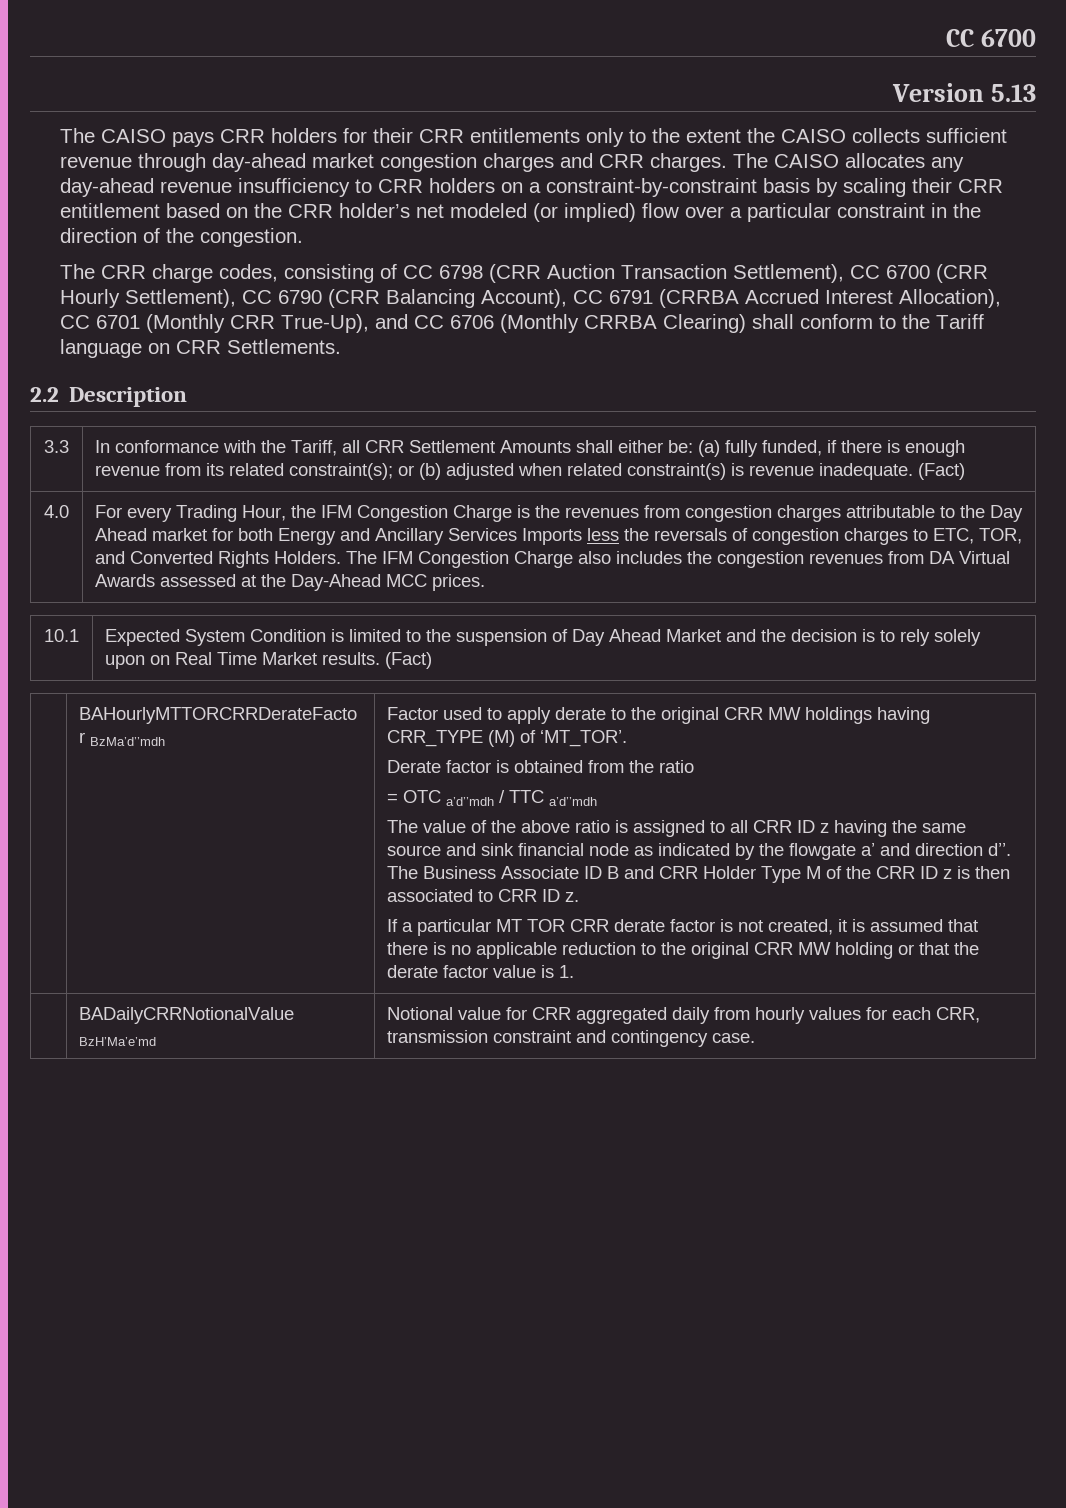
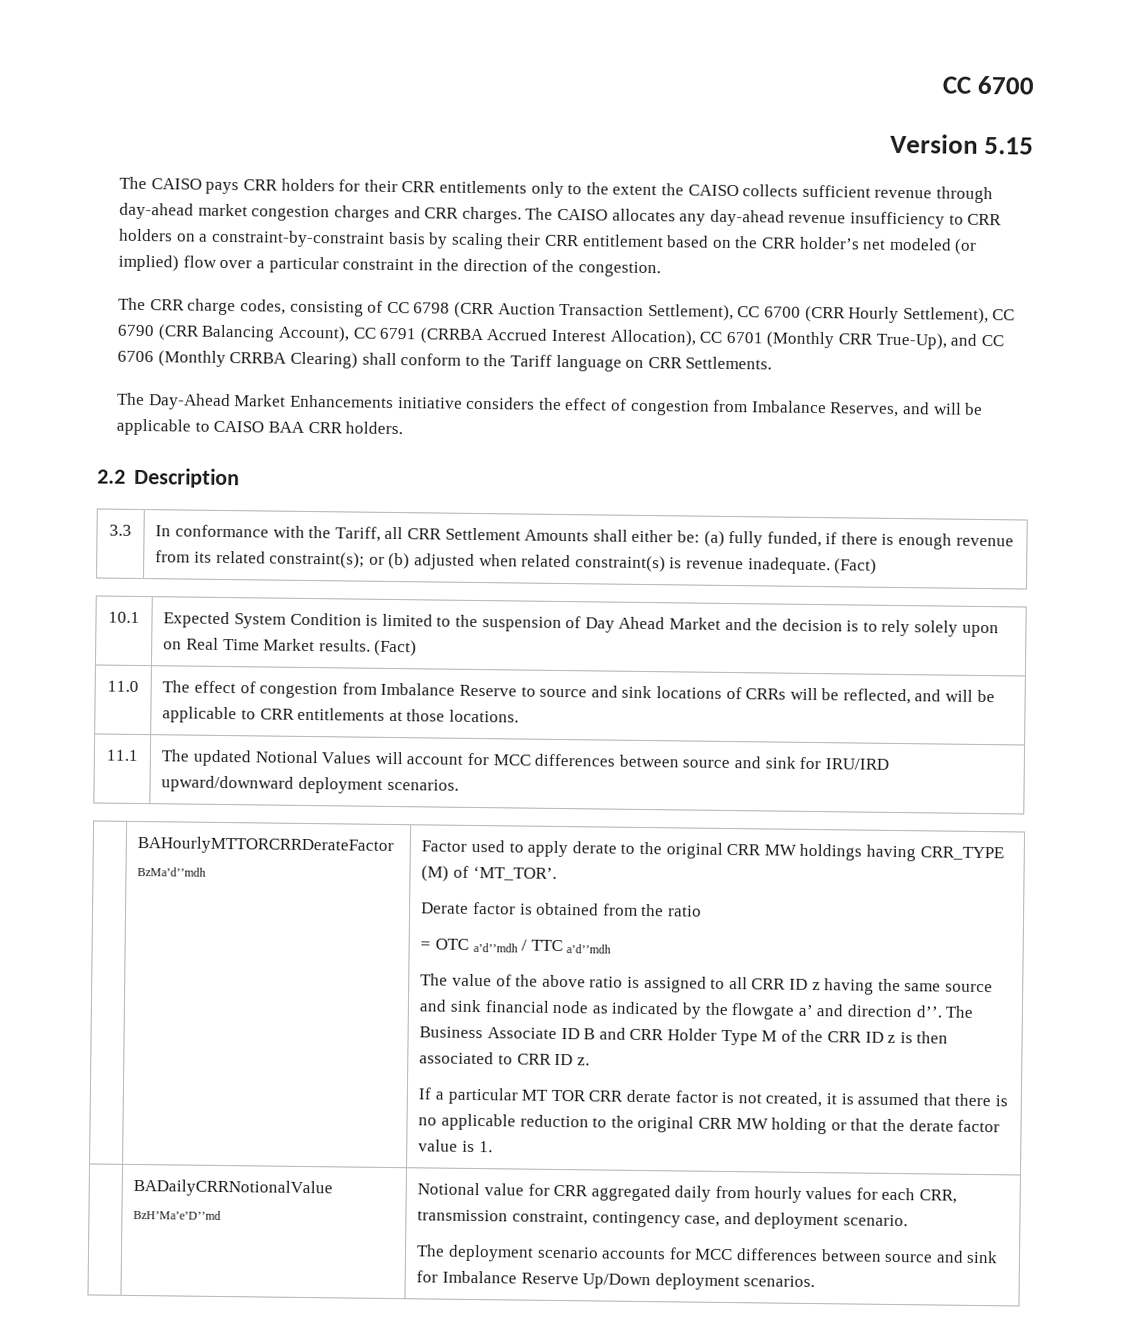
[991,84,1036,102] 5.13 -> [984,136,1034,155] 5.15
(341, 346) none -> [117,392,984,417] [116,418,404,436] // The Day-Ahead Market Enhancements initiative considers the effect of congestion from Imbalance Reserves, and will be applicable to CAISO BAA CRR holders.
[44,505,69,518] [95,505,1024,522] [95,528,1023,545] [95,551,1011,568] [95,574,486,591] // 4.0 | For every Trading Hour, the IFM Congestion Charge is the revenues from congestion charges attributable to the Day Ahead market for both Energy and Ancillary Services Imports less the reversals of congestion charges to ETC, TOR, and Converted Rights Holders. The IFM Congestion Charge also includes the congestion revenues from DA Virtual Awards assessed at the Day-Ahead MCC prices. -> (878, 566) none
(433, 660) none -> [107,680,139,692] [162,680,995,705] [162,706,519,724] [106,749,138,761] [161,749,889,770] [161,775,459,794] // 11.0 | The effect of congestion from Imbalance Reserve to source and sink locations of CRRs will be reflected, and will be applicable to CRR entitlements at those locations. // 11.1 | The updated Notional Values will account for MCC differences between source and sink for IRU/IRD upward/downward deployment scenarios.
[79,1037,157,1046] BzH’Ma’e’md -> [133,1209,222,1221] BzH’Ma’e’D’’md
[493,1030,756,1047] constraint and contingency case. -> [512,1210,908,1230] [416,1244,999,1264] [416,1270,816,1291] constraint, contingency case, and deployment scenario. // The deployment scenario accounts for MCC differences between source and sink for Imbalance Reserve Up/Down deployment scenarios.

